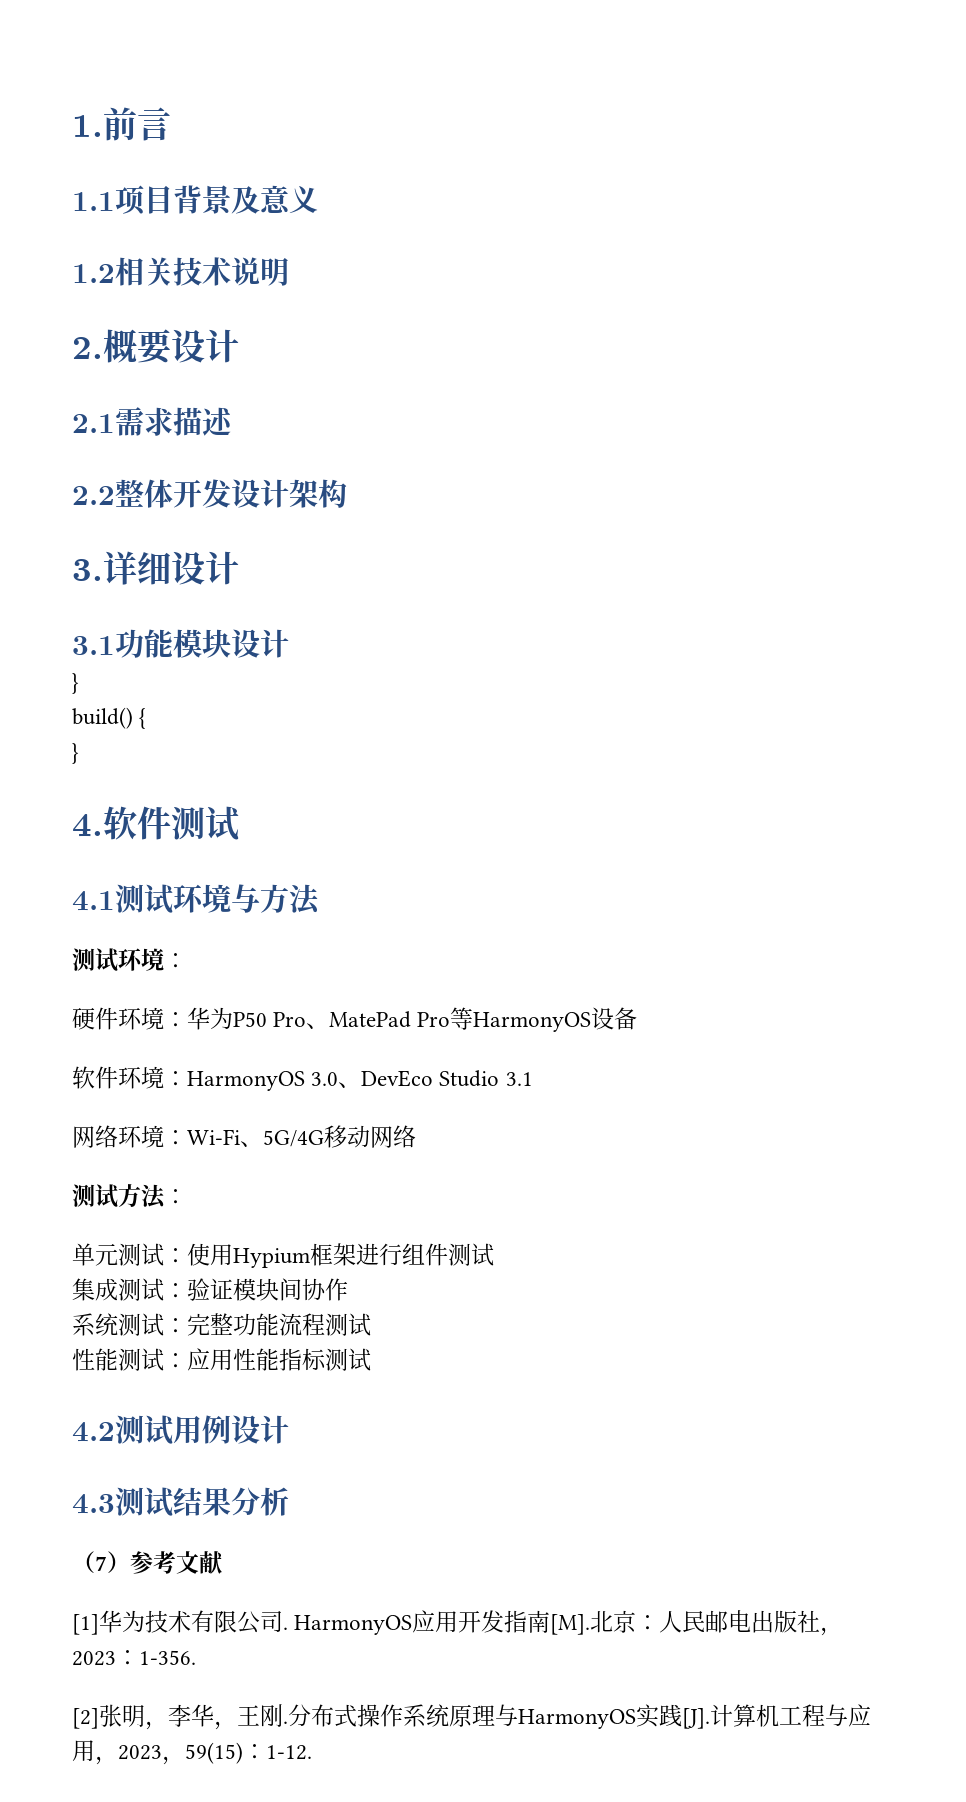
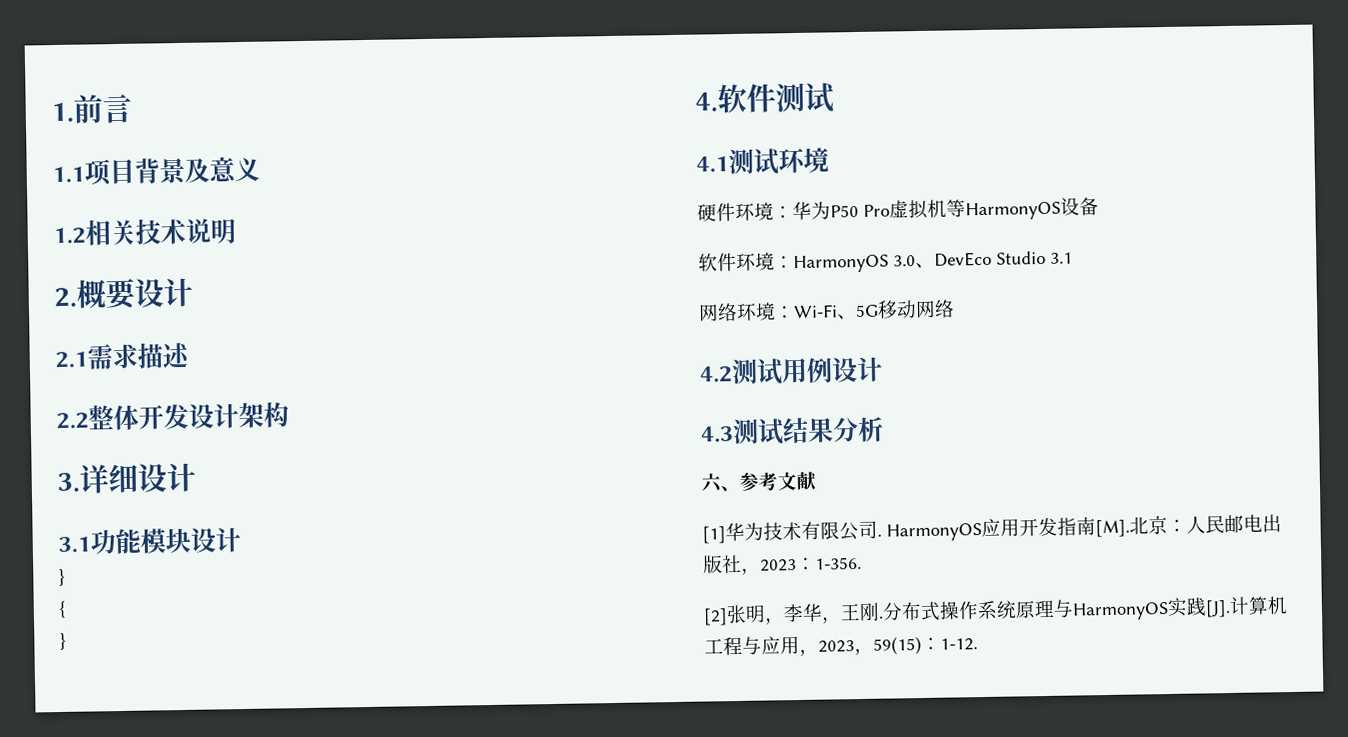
[72,707,133,729] build() -> (65, 577) none
[231,884,321,915] [72,948,187,972] 与方法 // 测试环境： -> (829, 160) none
[306,1011,451,1029] 、MatePad Pro -> [889,199,947,220] 虚拟机
[263,1130,324,1147] 5G/4G -> [855,304,879,318] 5G
[72,1184,187,1209] [72,1243,494,1268] [72,1278,348,1301] [72,1313,371,1336] [72,1348,371,1371] // 测试方法： // 单元测试：使用Hypium框架进行组件测试 // 集成测试：验证模块间协作 // 系统测试：完整功能流程测试 // 性能测试：应用性能指标测试 -> (955, 308) none
[72,1551,130,1573] （7） -> [701,473,740,493] 六、

